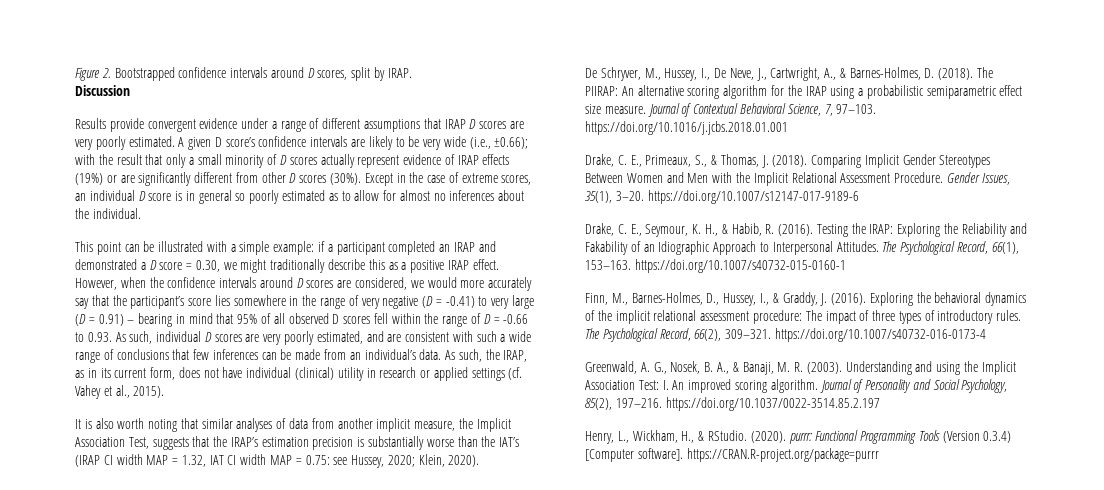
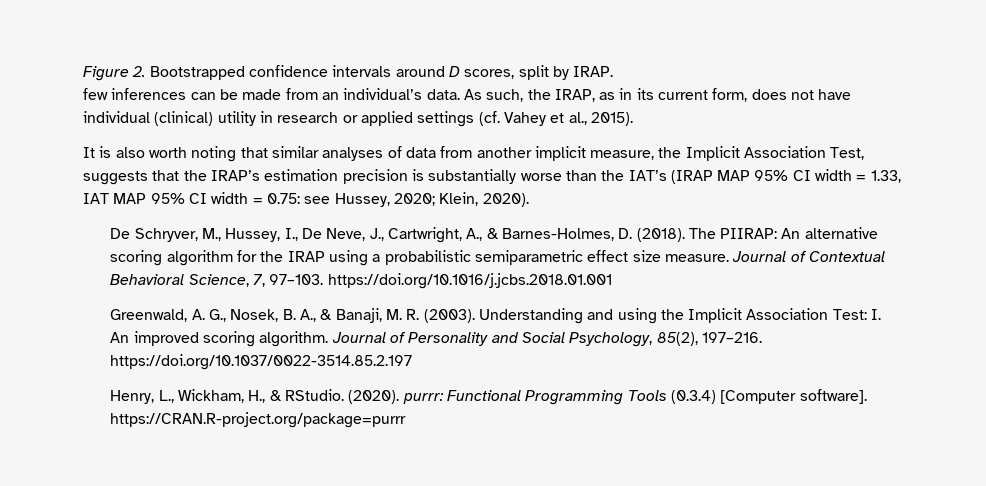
[75,85,130,96] [75,118,524,132] [75,136,529,150] [75,154,510,168] [75,172,532,186] [75,190,525,204] [75,208,141,219] [75,241,496,255] [75,259,499,273] [75,277,533,291] [75,295,535,309] [75,313,529,327] [75,331,532,345] [75,349,190,363] Discussion // Results provide convergent evidence under a range of different assumptions that IRAP D scores are very poorly estimated. A given D score’s confidence intervals are likely to be very wide (i.e., ±0.66); with the result that only a small minority of D scores actually represent evidence of IRAP effects (19%) or are significantly different from other D scores (30%). Except in the case of extreme scores, an individual D score is in general so poorly estimated as to allow for almost no inferences about the individual. // This point can be illustrated with a simple example: if a participant completed an IRAP and demonstrated a D score = 0.30, we might traditionally describe this as a positive IRAP effect. However, when the confidence intervals around D scores are considered, we would more accurately say that the participant’s score lies somewhere in the range of very negative (D = -0.41) to very large (D = 0.91) – bearing in mind that 95% of all observed D scores fell within the range of D = -0.66 to 0.93. As such, individual D scores are very poorly estimated, and are consistent with such a wide range of conclusions that -> (614, 71) none
[103,454,293,467] CI width MAP = 1.32, IAT CI width MAP -> [717,169,901,183] [83,192,249,204] MAP 95% CI width = 1.33, IAT MAP 95% CI width
[585,154,991,168] [585,172,1010,186] [585,190,859,204] [585,223,1027,237] [585,241,1019,255] [585,259,846,273] [585,292,1027,306] [585,310,1022,324] [585,328,986,342] // Drake, C. E., Primeaux, S., & Thomas, J. (2018). Comparing Implicit Gender Stereotypes Between Women and Men with the Implicit Relational Assessment Procedure. Gender Issues, 35(1), 3–20. https://doi.org/10.1007/s12147-017-9189-6 // Drake, C. E., Seymour, K. H., & Habib, R. (2016). Testing the IRAP: Exploring the Reliability and Fakability of an Idiographic Approach to Interpersonal Attitudes. The Psychological Record, 66(1), 153–163. https://doi.org/10.1007/s40732-015-0160-1 // Finn, M., Barnes-Holmes, D., Hussey, I., & Graddy, J. (2016). Exploring the behavioral dynamics of the implicit relational assessment procedure: The impact of three types of introductory rules. The Psychological Record, 66(2), 309–321. https://doi.org/10.1007/s40732-016-0173-4 -> (612, 281) none
[942,431,1012,443] (Version 0.3.4) -> [670,390,716,404] (0.3.4)

